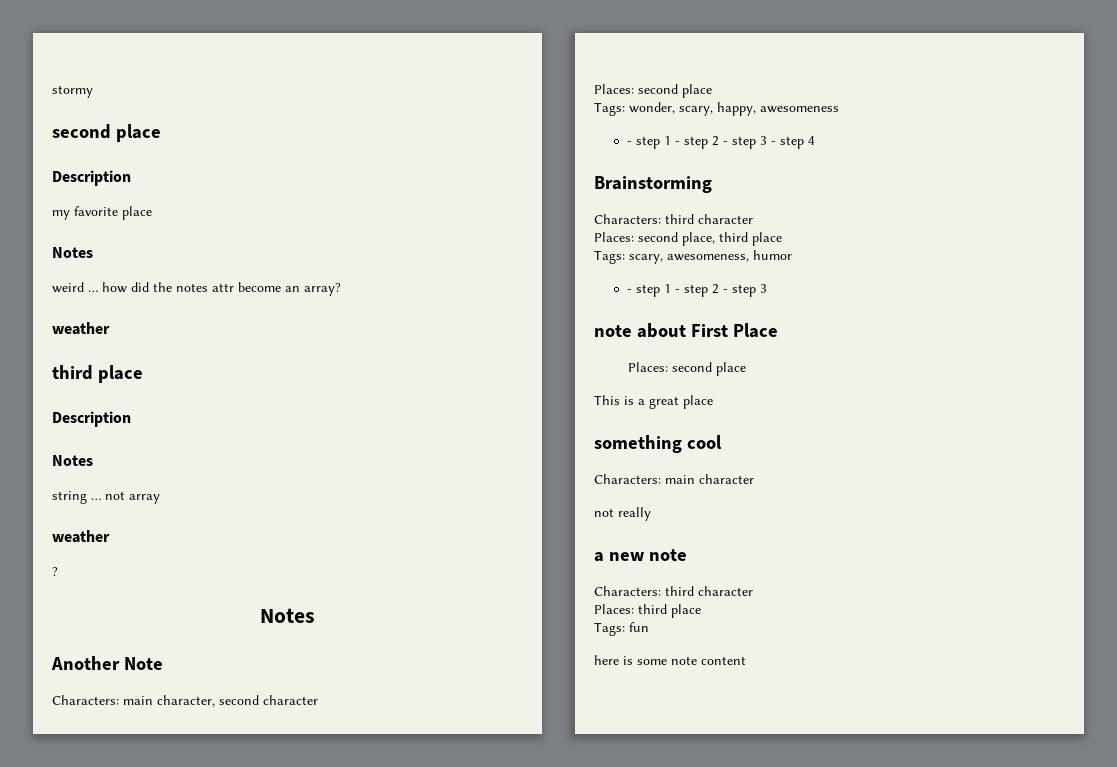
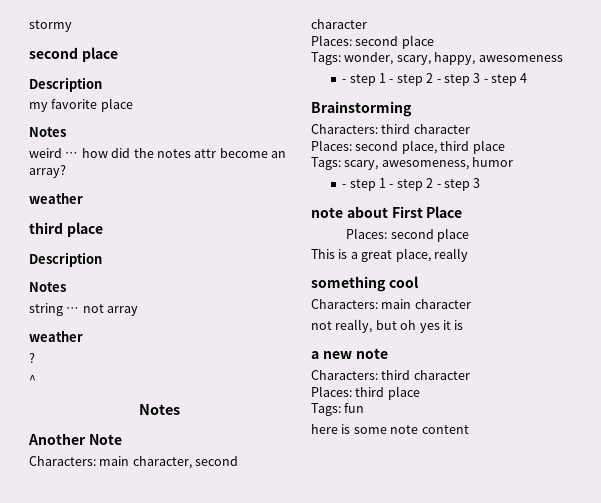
(58, 571) none -> [29,374,36,384] // ^
[683,395,713,409] place -> [395,248,468,262] place, really
[618,507,651,521] really -> [335,319,464,333] really, but oh yes it is

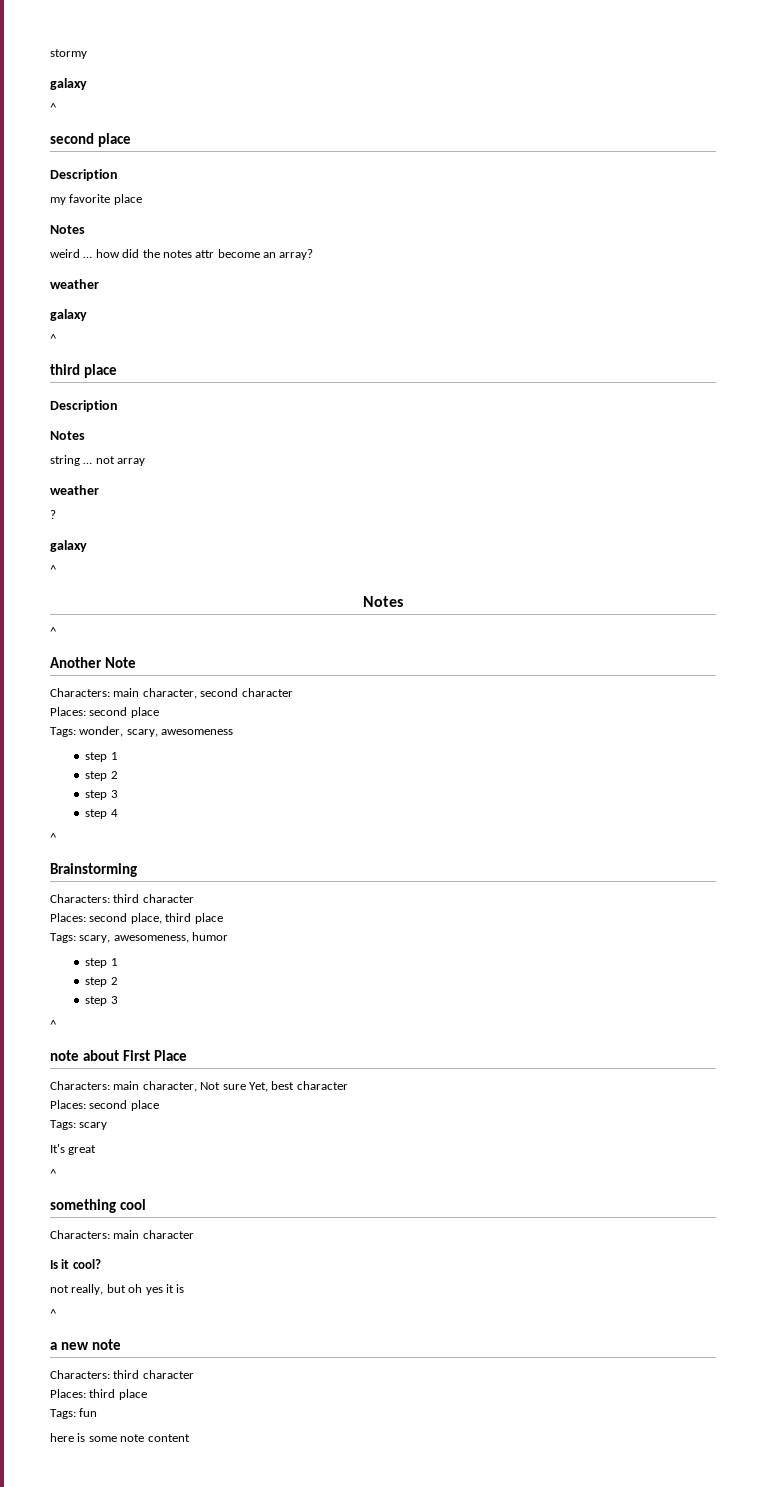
(72, 26) none -> [50,78,87,90] [50,103,56,112] // galaxy // ^
(83, 198) none -> [50,309,87,321] [50,334,56,343] // galaxy // ^
(35, 358) none -> [50,540,87,552] // galaxy
(180, 409) none -> [50,627,56,636] // ^
[434,52,476,65] happy, -> (158, 733) none
[342,73,488,86] - step 1 - step 2 - step 3 - -> [85,752,118,762] [85,771,118,781] [85,790,118,800] step 1 // step 2 // step 3 //
(528, 78) none -> [50,833,56,842] // ^
[342,178,481,191] - step 1 - step 2 - step 3 -> [85,958,118,968] [85,977,118,987] [85,996,118,1006] [50,1020,56,1029] step 1 // step 2 // step 3 // ^
[346,228,469,242] [311,249,358,259] // Places: second place // This is a -> [50,1081,348,1092] [50,1100,159,1111] [50,1120,108,1130] [50,1144,65,1153] // Characters: main character, Not sure Yet, best character // Places: second place // Tags: scary // It's
[395,248,468,262] place, really -> [50,1169,56,1178] // ^
(471, 304) none -> [50,1259,101,1269] // Is it cool?
(464, 325) none -> [50,1309,56,1318] // ^

